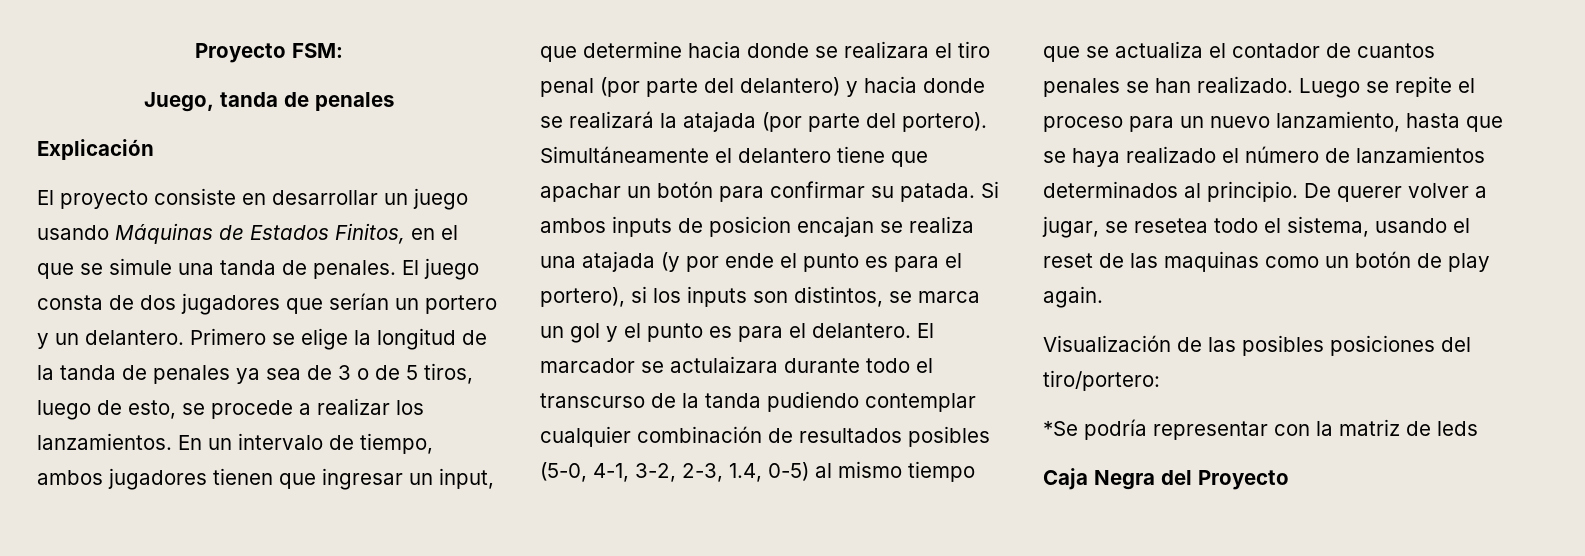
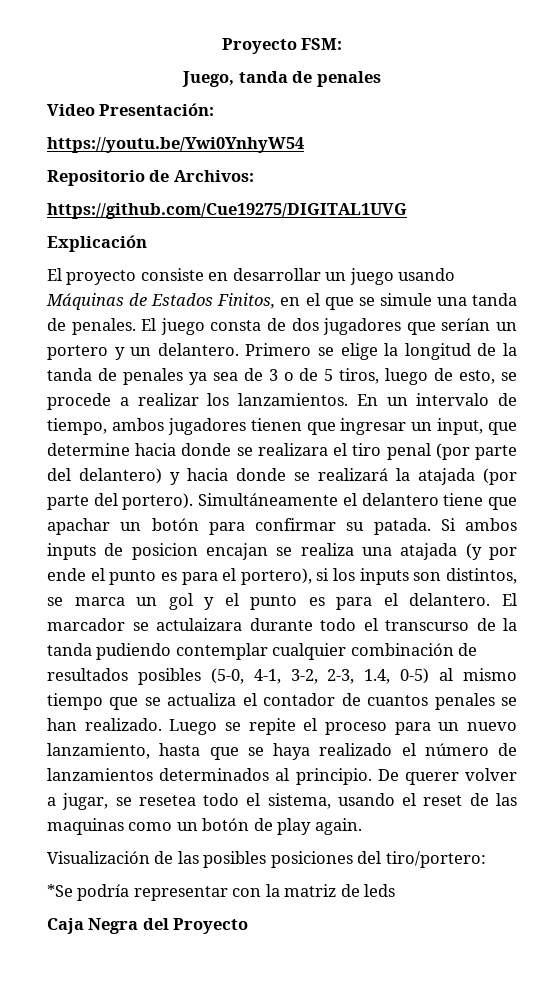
(394, 101) none -> [47,103,215,116] [47,137,304,153] [47,170,254,186] [47,203,407,219] // Video Presentación: // https://youtu.be/Ywi0YnhyW54 // Repositorio de Archivos: // https://github.com/Cue19275/DIGITAL1UVG

